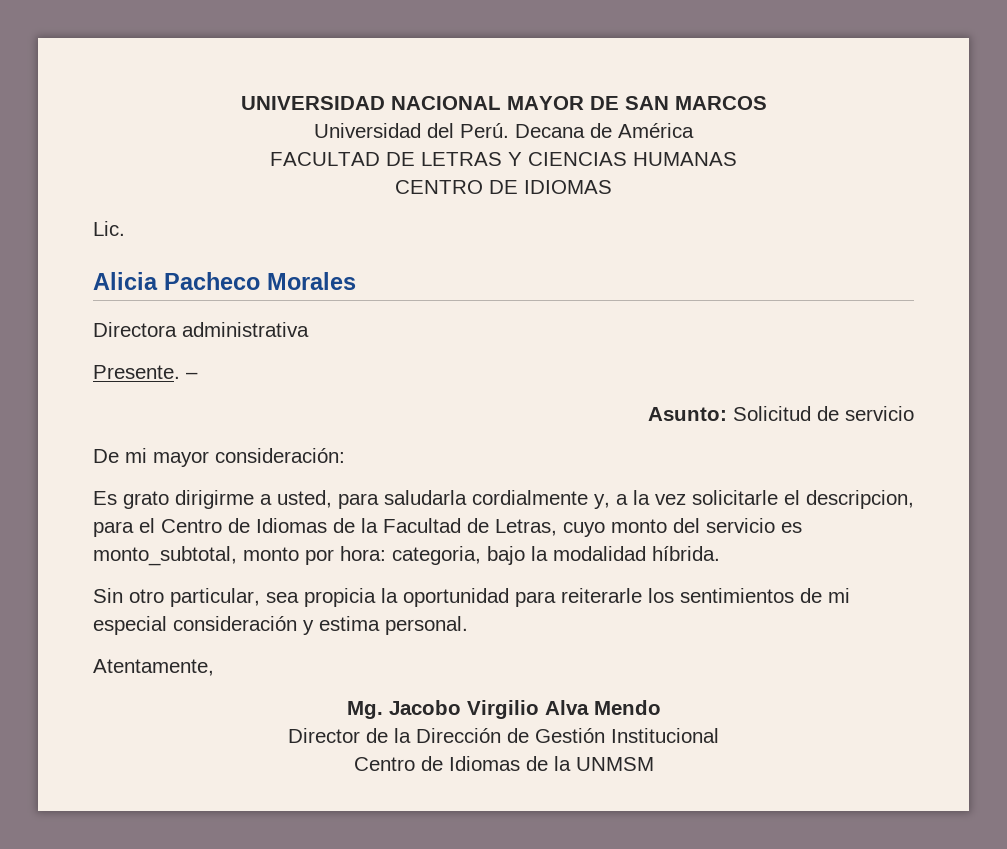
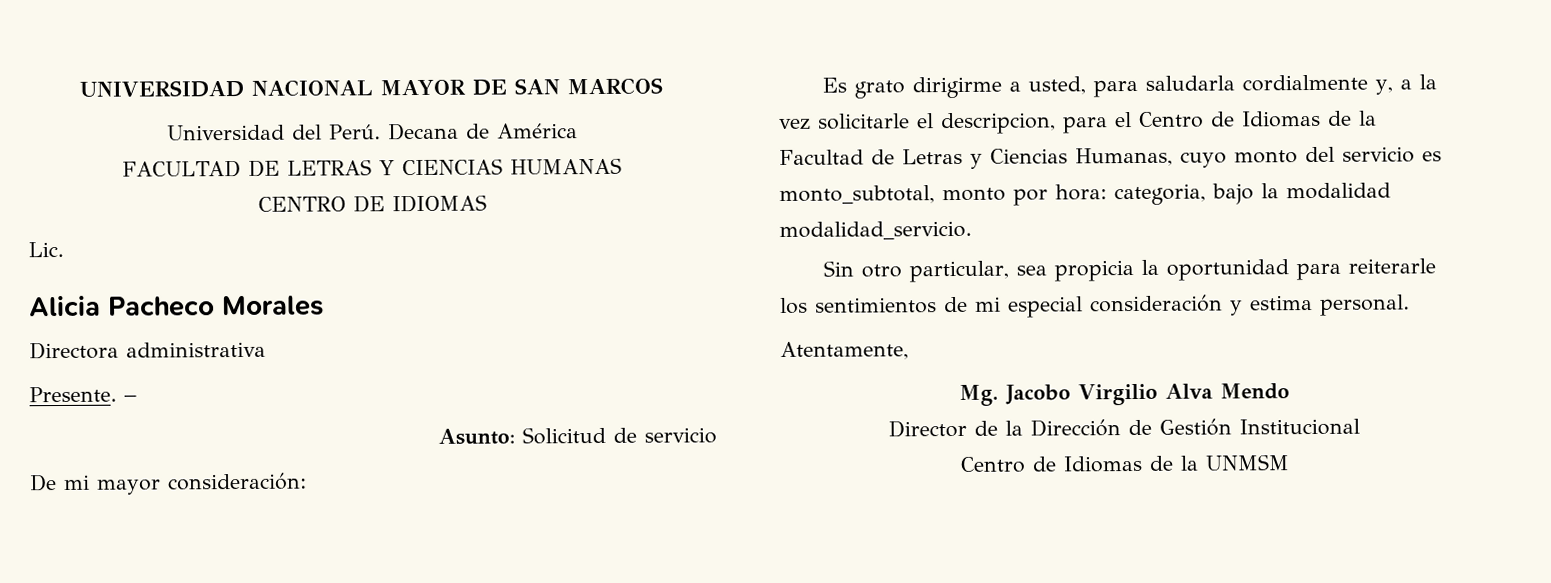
[495,519,557,536] Letras, -> [902,147,1173,169] Letras y Ciencias Humanas,
[652,546,720,561] híbrida. -> [779,220,972,240] modalidad_servicio.

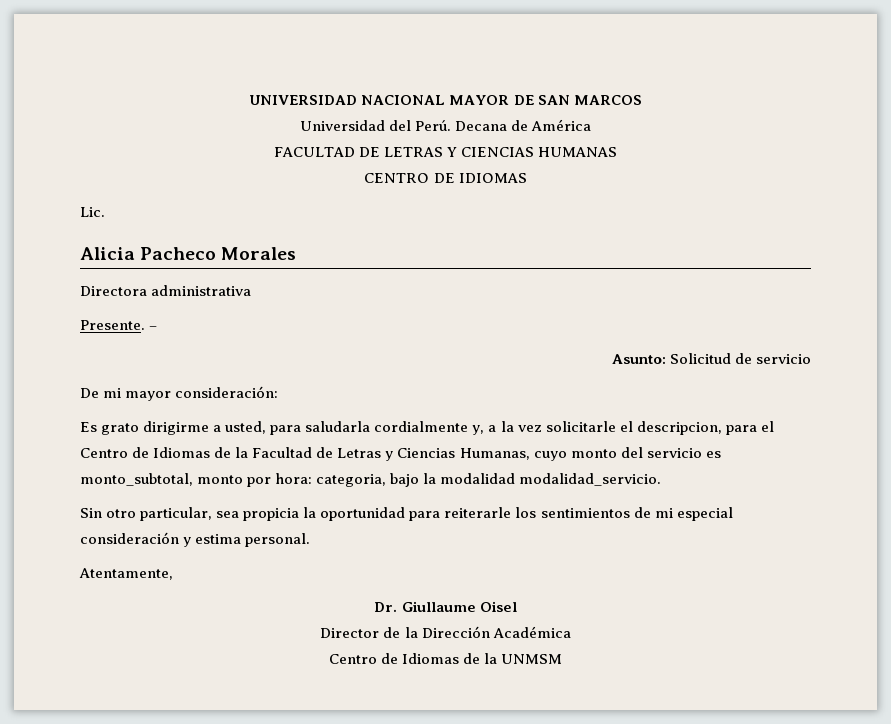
[958,383,1290,406] Mg. Jacobo Virgilio Alva Mendo -> [374,601,517,612] Dr. Giullaume Oisel
[1128,418,1360,436] de Gestión Institucional -> [492,626,571,638] Académica

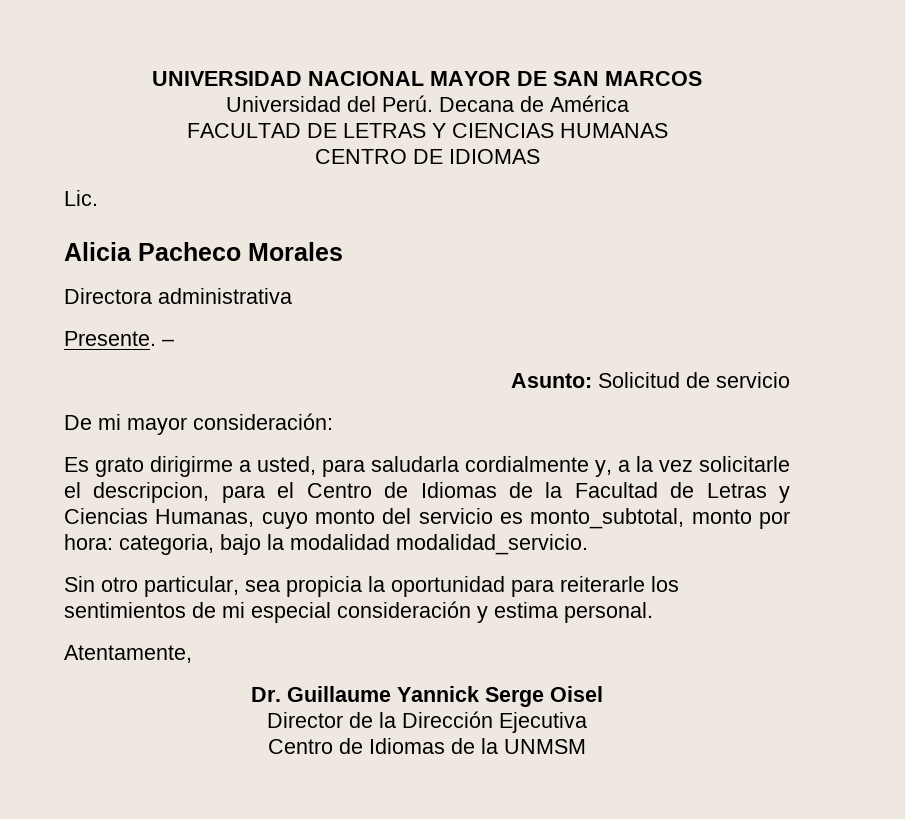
[401,601,476,612] Giullaume -> [287,686,544,707] Guillaume Yannick Serge
[492,626,571,638] Académica -> [499,712,587,733] Ejecutiva

